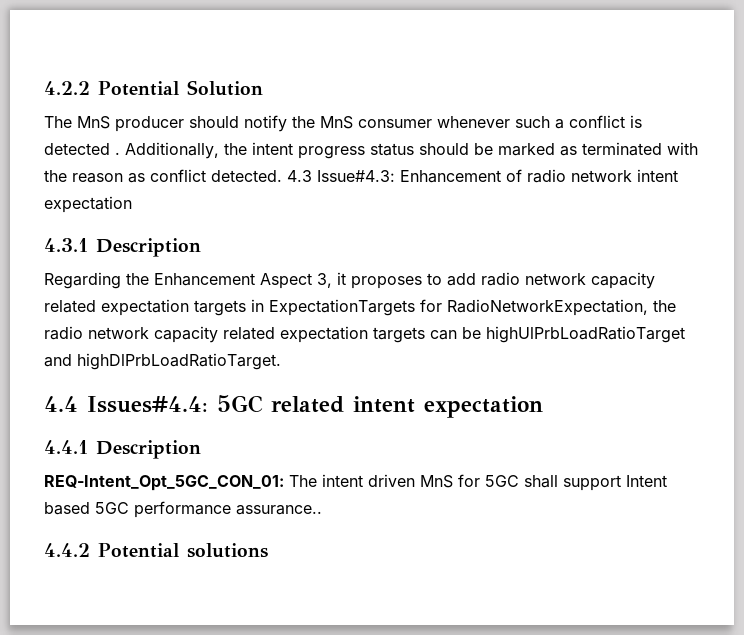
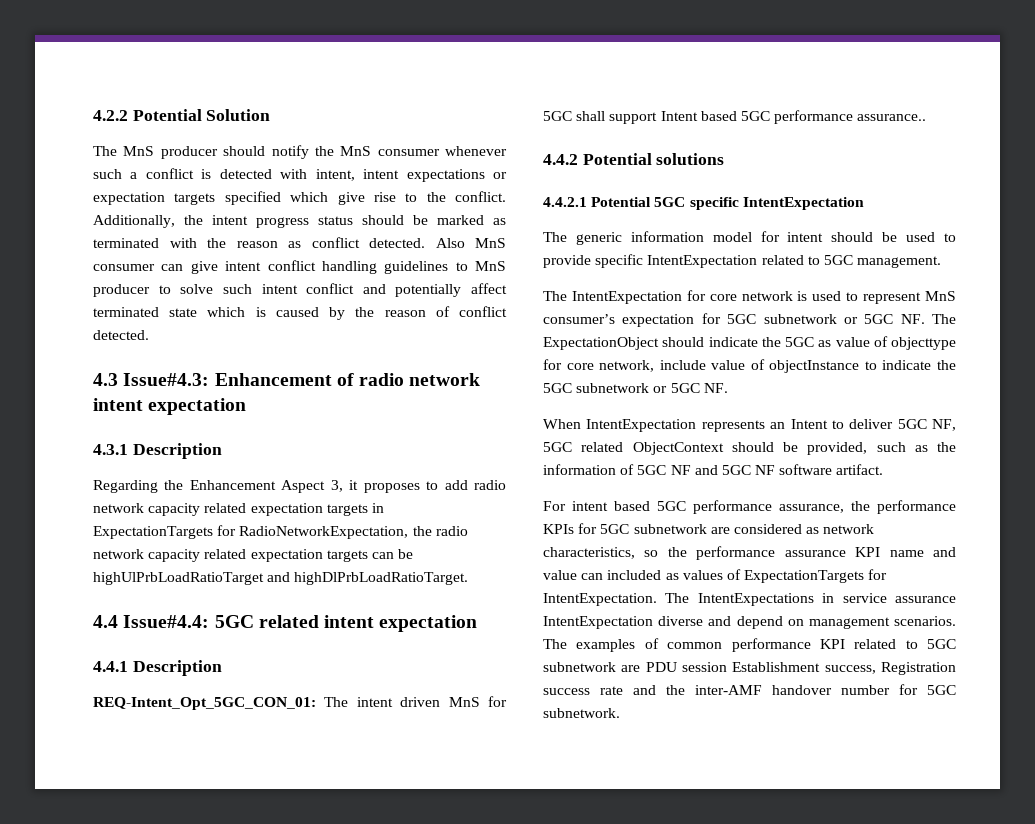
[115,152,120,155] . -> [280,169,508,182] [93,191,506,205] with intent, intent expectations or expectation targets specified which give rise to the conflict.
(282, 176) none -> [435,238,506,248] [93,260,506,274] [93,283,507,297] [93,306,508,320] [93,330,149,340] Also MnS consumer can give intent conflict handling guidelines to MnS producer to solve such intent conflict and potentially affect terminated state which is caused by the reason of conflict detected. //
[87,396,208,413] Issues#4.4: -> [123,615,210,628] Issue#4.4:
(268, 550) none -> [543,197,864,210] [543,231,957,245] [543,254,942,268] [543,290,957,304] [543,313,956,327] [543,336,956,350] [543,359,956,373] [543,383,728,393] [543,419,956,432] [543,442,956,455] [543,464,884,475] [543,500,956,514] [543,523,875,534] [543,546,956,560] [543,569,888,583] [543,593,956,606] [543,616,956,629] [543,638,956,652] [543,662,956,675] [543,684,956,695] [543,708,620,718] // 4.4.2.1 Potential 5GC specific IntentExpectation // The generic information model for intent should be used to provide specific IntentExpectation related to 5GC management. // The IntentExpectation for core network is used to represent MnS consumer’s expectation for 5GC subnetwork or 5GC NF. The ExpectationObject should indicate the 5GC as value of objecttype for core network, include value of objectInstance to indicate the 5GC subnetwork or 5GC NF. // When IntentExpectation represents an Intent to deliver 5GC NF, 5GC related ObjectContext should be provided, such as the information of 5GC NF and 5GC NF software artifact. // For intent based 5GC performance assurance, the performance KPIs for 5GC subnetwork are considered as network characteristics, so the performance assurance KPI name and value can included as values of ExpectationTargets for IntentExpectation. The IntentExpectations in service assurance IntentExpectation diverse and depend on management scenarios. The examples of common performance KPI related to 5GC subnetwork are PDU session Establishment success, Registration success rate and the inter-AMF handover number for 5GC subnetwork.

